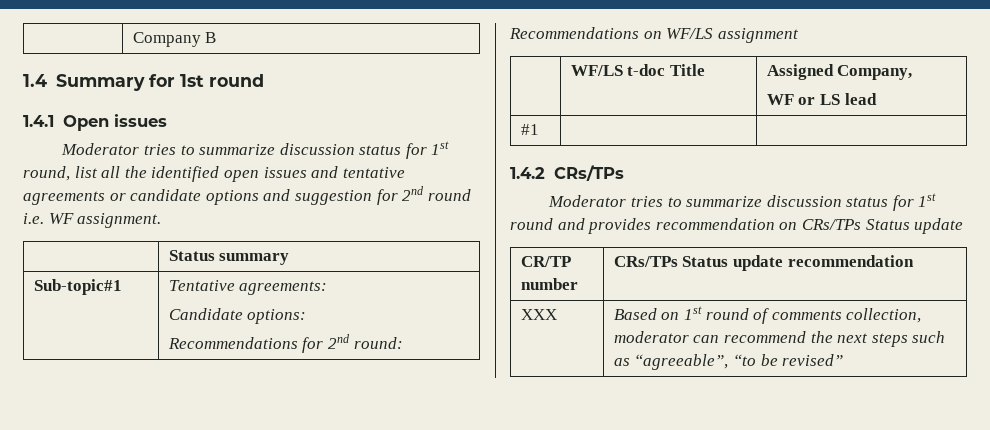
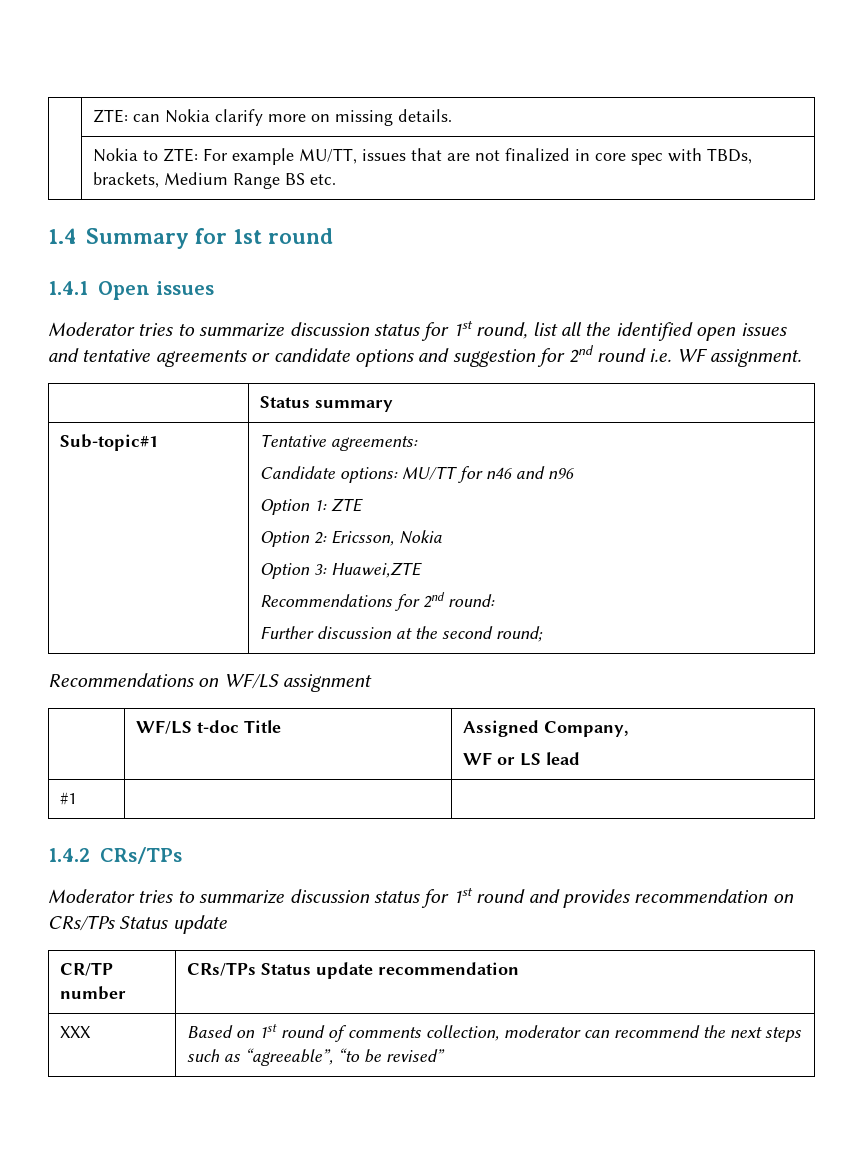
[132,32,217,47] | Company B -> [92,109,452,126] [92,148,752,165] [92,172,336,189] | ZTE: can Nokia clarify more on missing details. // | Nokia to ZTE: For example MU/TT, issues that are not finalized in core spec with TBDs, brackets, Medium Range BS etc.
[167,334,403,353] // Recommendations for 2nd round: -> [401,466,574,483] [259,498,363,515] [259,530,442,547] [259,562,422,579] [259,592,495,611] [259,626,543,642] MU/TT for n46 and n96 // Option 1: ZTE // Option 2: Ericsson, Nokia // Option 3: Huawei,ZTE // Recommendations for 2nd round: // Further discussion at the second round;

